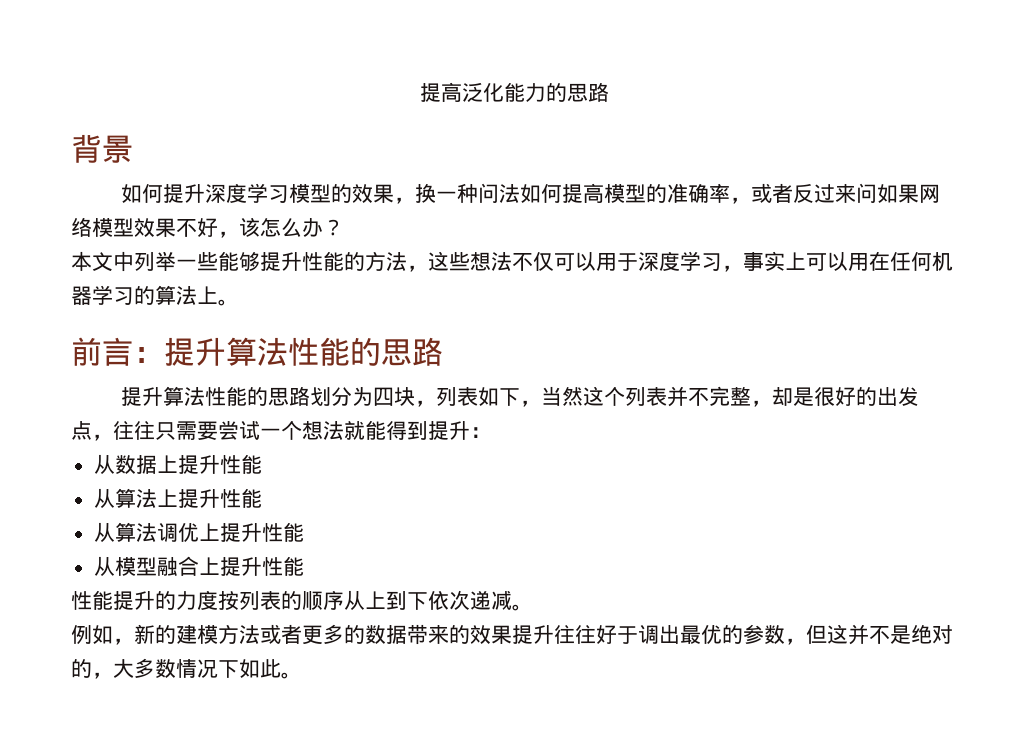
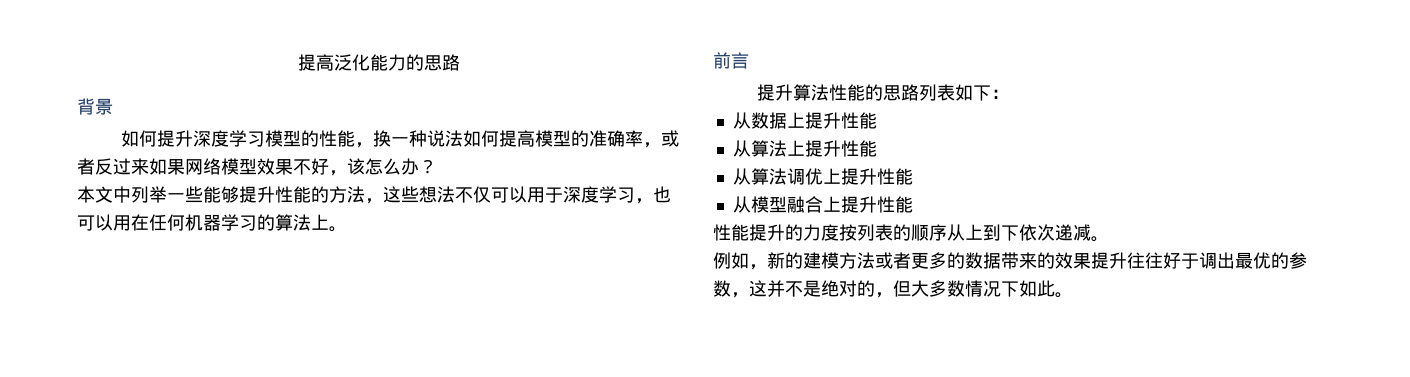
[352,184,395,203] 效果 -> [319,130,356,147] 性能
[478,183,500,203] 问 -> [427,130,446,147] 说
[856,183,878,203] 问 -> (149, 166) none
[743,251,806,271] 事实上 -> [653,186,671,203] 也
[133,337,443,366] [121,386,920,407] [71,420,470,441] ：提升算法性能的思路 // 提升算法性能的思路划分为四块，列表如下，当然这个列表并不完整，却是很好的出发点，往往只需要尝试一个想法就能得到提升 -> [757,84,992,101] // 提升算法性能的思路列表如下
[806,625,827,644] 但 -> (749, 295) none
(113, 675) none -> [893,280,911,297] 但

